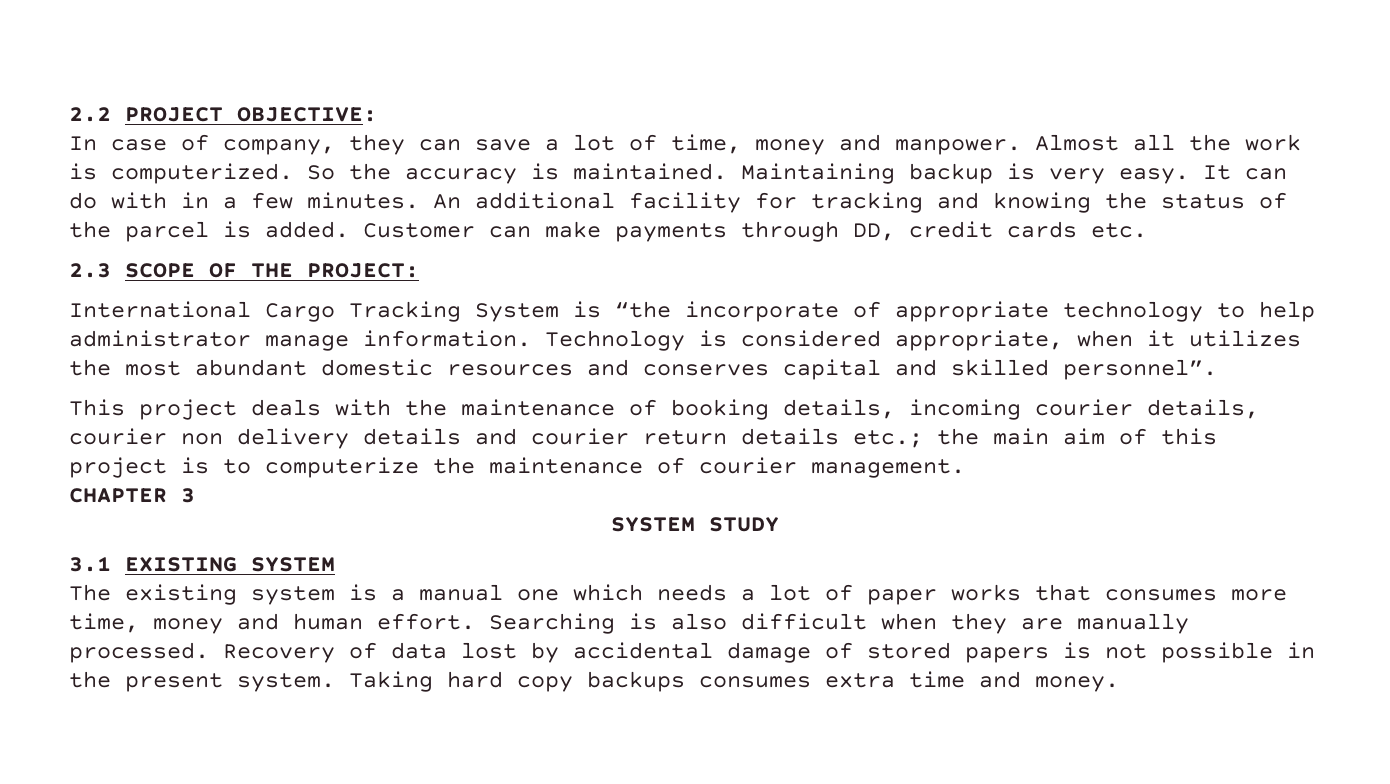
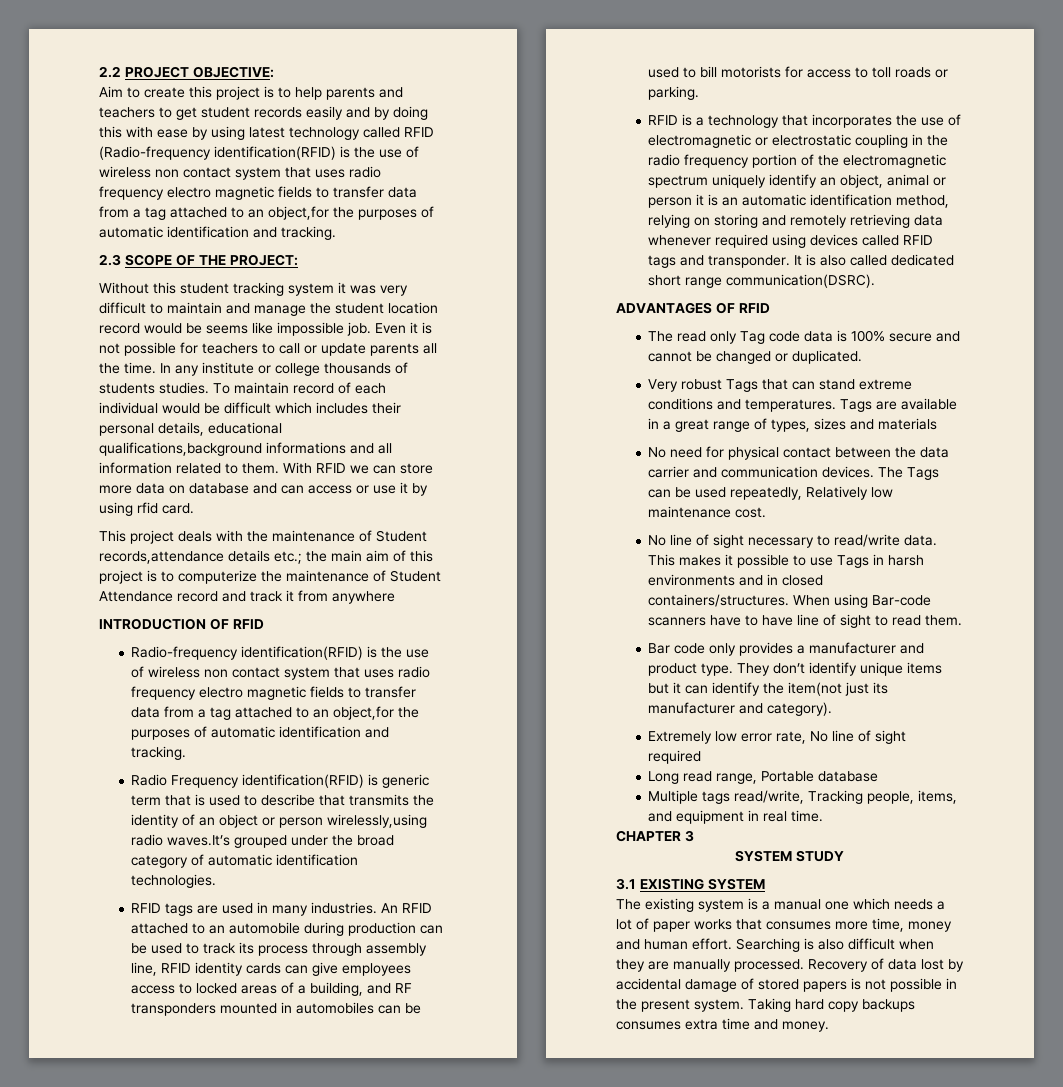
[69,134,1301,155] [69,163,1287,184] [69,192,1287,213] [69,221,1147,242] In case of company, they can save a lot of time, money and manpower. Almost all the work is computerized. So the accuracy is maintained. Maintaining backup is very easy. It can do with in a few minutes. An additional facility for tracking and knowing the status of the parcel is added. Customer can make payments through DD, credit cards etc. -> [99,86,403,100] [99,106,428,120] [99,126,434,140] [99,146,419,160] [99,166,381,180] [99,186,417,200] [99,206,434,220] [99,226,336,240] Aim to create this project is to help parents and teachers to get student records easily and by doing this with ease by using latest technology called RFID (Radio-frequency identification(RFID) is the use of wireless non contact system that uses radio frequency electro magnetic fields to transfer data from a tag attached to an object,for the purposes of automatic identification and tracking.
[69,301,1315,322] [69,330,1301,351] [69,359,1217,380] International Cargo Tracking System is “the incorporate of appropriate technology to help administrator manage information. Technology is considered appropriate, when it utilizes the most abundant domestic resources and conserves capital and skilled personnel”. -> [99,282,408,296] [99,302,438,316] [99,322,432,336] [99,342,437,356] [99,362,408,376] [99,382,386,394] [99,402,401,414] [99,422,282,436] [99,442,392,456] [99,462,433,474] [99,482,428,496] [99,502,194,516] Without this student tracking system it was very difficult to maintain and manage the student location record would be seems like impossible job. Even it is not possible for teachers to call or update parents all the time. In any institute or college thousands of students studies. To maintain record of each individual would be difficult which includes their personal details, educational qualifications,background informations and all information related to them. With RFID we can store more data on database and can access or use it by using rfid card.
[671,399,1259,420] [69,428,727,449] booking details, incoming courier details, courier non delivery details and courier return -> [376,530,427,542] [99,551,224,564] Student records,attendance
[699,457,965,478] courier management. -> [390,570,441,582] [99,590,395,604] [99,618,264,630] [131,646,430,660] [131,666,431,680] [131,686,417,700] [131,706,420,720] [131,726,390,740] [131,746,187,760] [131,774,430,788] [131,794,435,806] [131,814,428,828] [131,834,395,848] [131,854,359,868] [131,874,217,888] [131,902,433,916] [131,922,444,936] [131,942,428,956] [131,962,412,976] [131,982,413,996] [131,1002,422,1016] [648,66,949,78] [648,86,700,100] [648,114,962,128] [648,134,949,148] [648,154,947,168] [648,174,947,188] [648,194,950,208] [648,214,944,228] [648,234,934,248] [648,254,955,268] [648,274,876,288] [616,302,770,314] [648,330,961,344] [648,350,863,364] [648,379,913,392] [648,398,958,412] [648,418,938,432] [648,446,950,460] [648,466,940,480] [648,486,894,500] [648,506,767,518] [648,534,938,548] [648,554,925,568] [648,574,824,586] [648,594,932,608] [648,614,963,628] [648,642,925,656] [648,662,943,676] [648,682,889,696] [648,702,833,716] [648,730,907,744] [648,750,702,764] [648,771,879,784] [648,790,958,804] [648,810,824,824] Student Attendance record and track it from anywhere // INTRODUCTION OF RFID // Radio-frequency identification(RFID) is the use of wireless non contact system that uses radio frequency electro magnetic fields to transfer data from a tag attached to an object,for the purposes of automatic identification and tracking. // Radio Frequency identification(RFID) is generic term that is used to describe that transmits the identity of an object or person wirelessly,using radio waves.It’s grouped under the broad category of automatic identification technologies. // RFID tags are used in many industries. An RFID attached to an automobile during production can be used to track its process through assembly line, RFID identity cards can give employees access to locked areas of a building, and RF transponders mounted in automobiles can be used to bill motorists for access to toll roads or parking. // RFID is a technology that incorporates the use of electromagnetic or electrostatic coupling in the radio frequency portion of the electromagnetic spectrum uniquely identify an object, animal or person it is an automatic identification method, relying on storing and remotely retrieving data whenever required using devices called RFID tags and transponder. It is also called dedicated short range communication(DSRC). // ADVANTAGES OF RFID // The read only Tag code data is 100% secure and cannot be changed or duplicated. // Very robust Tags that can stand extreme conditions and temperatures. Tags are available in a great range of types, sizes and materials // No need for physical contact between the data carrier and communication devices. The Tags can be used repeatedly, Relatively low maintenance cost. // No line of sight necessary to read/write data. This makes it possible to use Tags in harsh environments and in closed containers/structures. When using Bar-code scanners have to have line of sight to read them. // Bar code only provides a manufacturer and product type. They don’t identify unique items but it can identify the item(not just its manufacturer and category). // Extremely low error rate, No line of sight required // Long read range, Portable database // Multiple tags read/write, Tracking people, items, and equipment in real time.

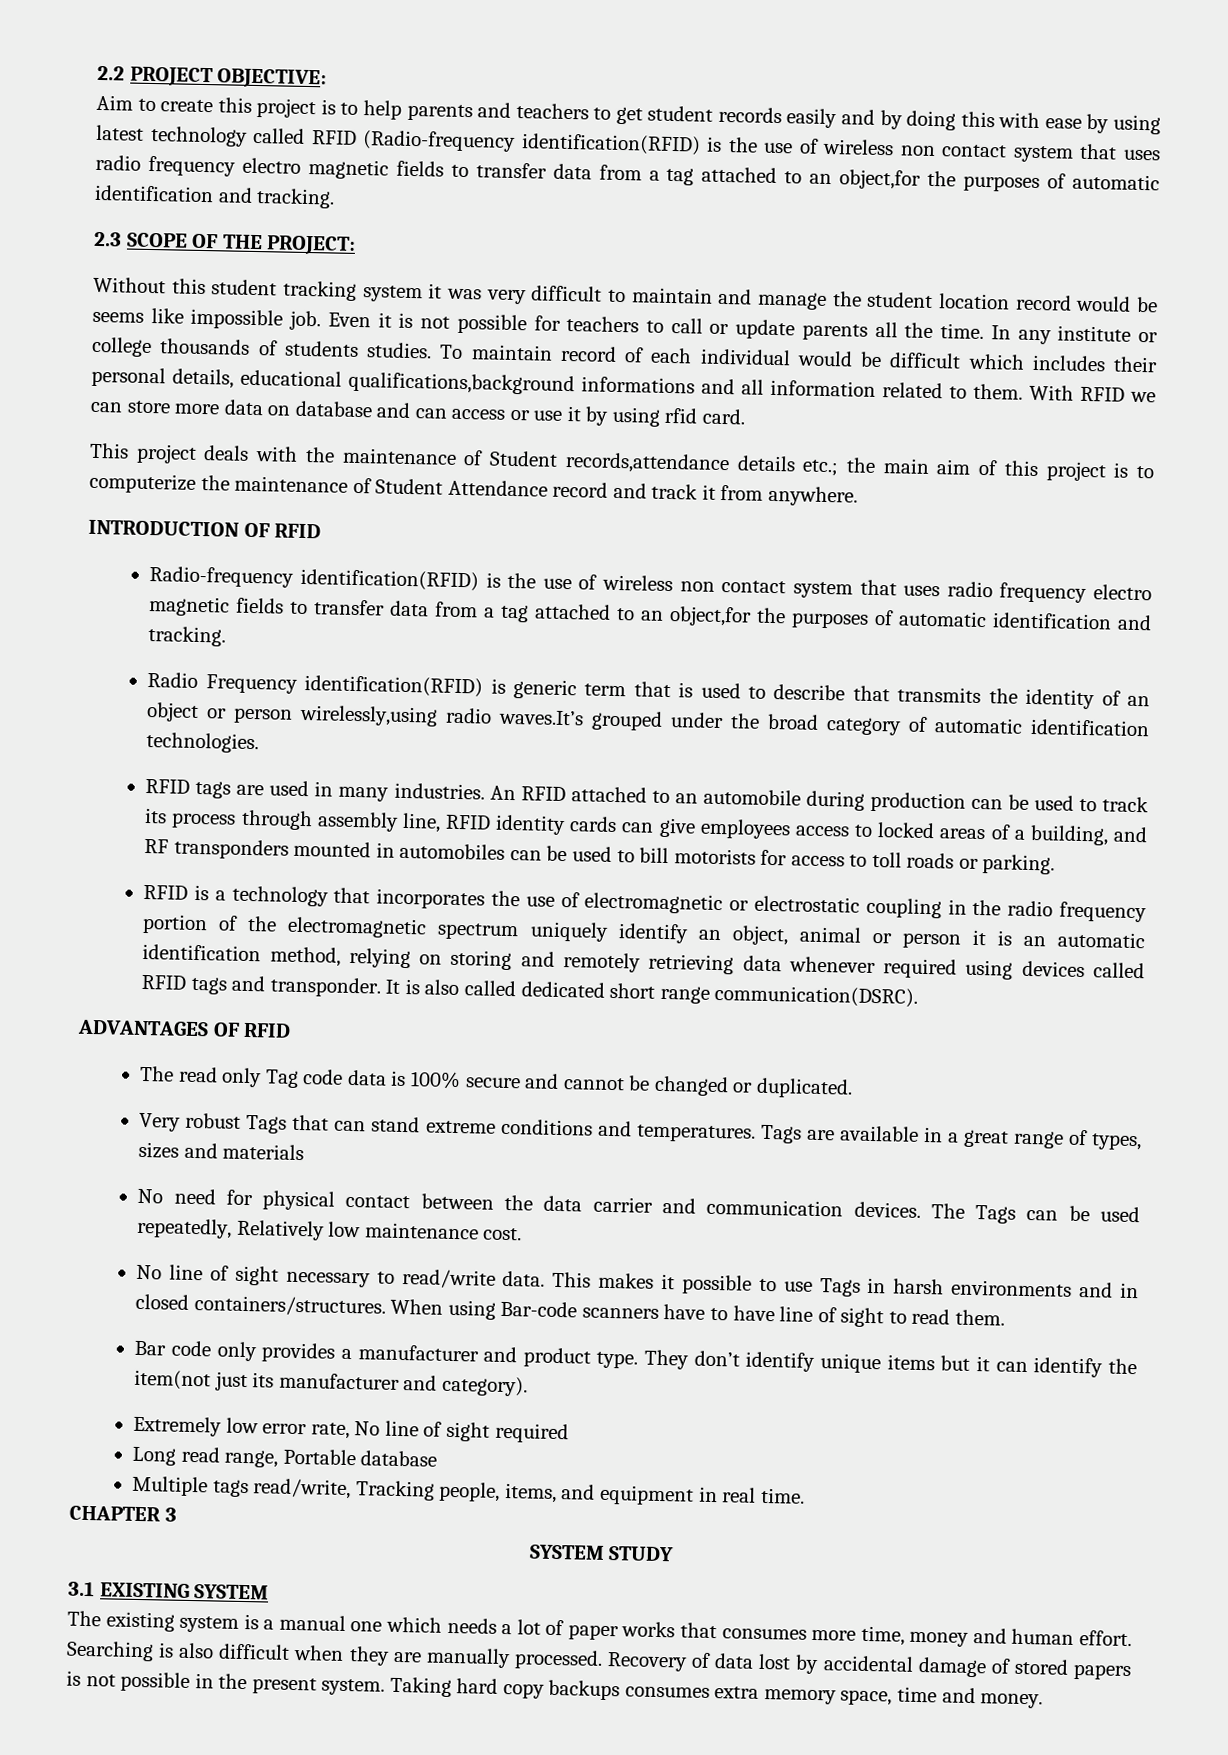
[332,591,395,604] anywhere -> [767,485,858,507] anywhere.
(718, 1024) none -> [763,1689,893,1706] memory space,

